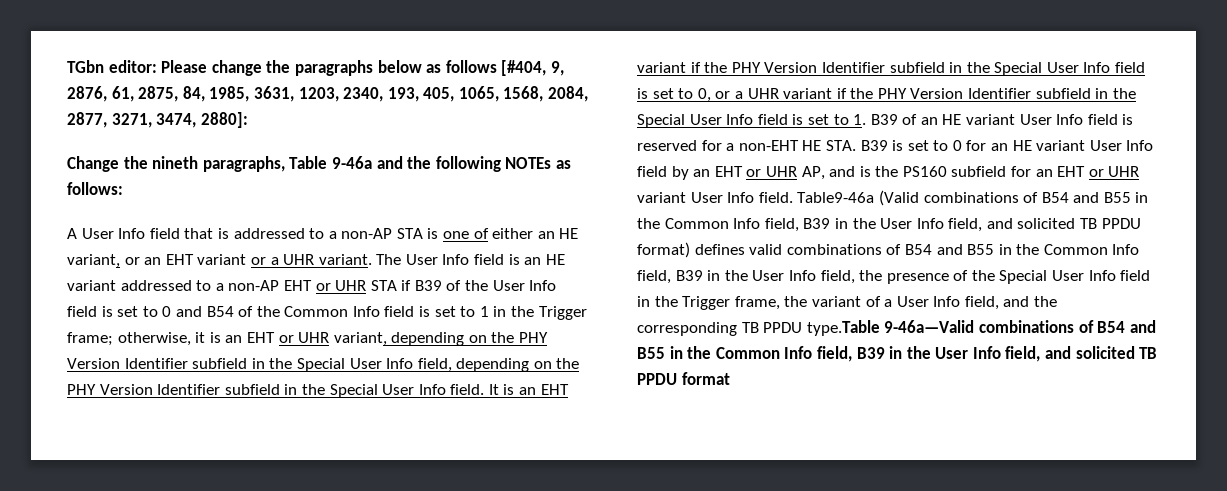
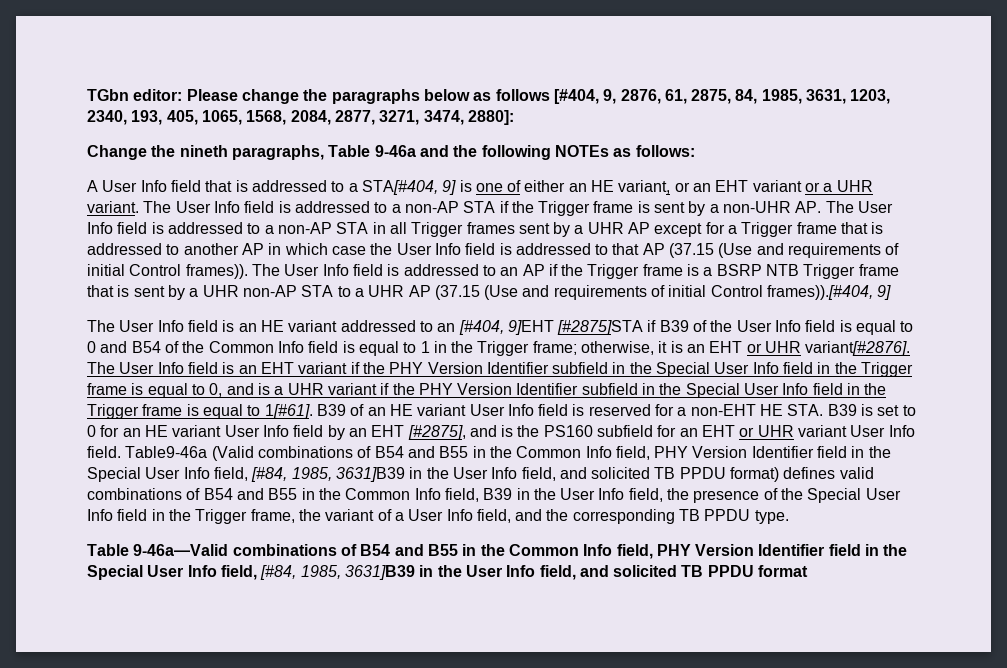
[341,228,423,239] non-AP STA -> [361,180,457,195] STA[#404, 9]
(520, 259) none -> [294,201,894,216] [87,222,884,237] [87,243,900,258] [87,264,899,279] [87,285,892,300] [87,320,235,332] addressed to a non-AP STA if the Trigger frame is sent by a non-UHR AP. The User Info field is addressed to a non-AP STA in all Trigger frames sent by a UHR AP except for a Trigger frame that is addressed to another AP in which case the User Info field is addressed to that AP (37.15 (Use and requirements of initial Control frames)). The User Info field is addressed to an AP if the Trigger frame is a BSRP NTB Trigger frame that is sent by a UHR non-AP STA to a UHR AP (37.15 (Use and requirements of initial Control frames)).[#404, 9] // The User Info field is
[215,280,397,291] a non-AP EHT or UHR STA -> [437,320,644,335] an [#404, 9]EHT [#2875]STA
[117,306,139,317] set -> [856,320,897,335] equal
[434,306,456,317] set -> [358,341,399,356] equal
[333,332,549,346] [67,358,580,372] [67,384,499,398] variant, depending on the PHY Version Identifier subfield in the Special User Info field, depending on the PHY Version Identifier subfield in the Special User Info field. It -> [805,341,911,356] [87,362,218,374] variant[#2876]. The User Info field
[637,88,731,102] is set to 0, or -> [817,362,914,377] [87,383,270,398] in the Trigger frame is equal to 0, and is
[792,114,867,125] is set to 1. -> [847,383,887,395] [87,404,313,419] in the Trigger frame is equal to 1[#61].
[746,166,825,180] or UHR AP, -> [407,425,466,440] [#2875],
[803,218,831,229] B39 -> [654,446,891,458] [87,467,405,482] PHY Version Identifier field in the Special User Info field, [#84, 1985, 3631]B39
[806,320,880,336] type.Table -> [754,510,789,524] [87,544,129,556] type. // Table
[856,347,885,359] B39 -> [656,544,908,556] [87,565,415,580] PHY Version Identifier field in the Special User Info field, [#84, 1985, 3631]B39

